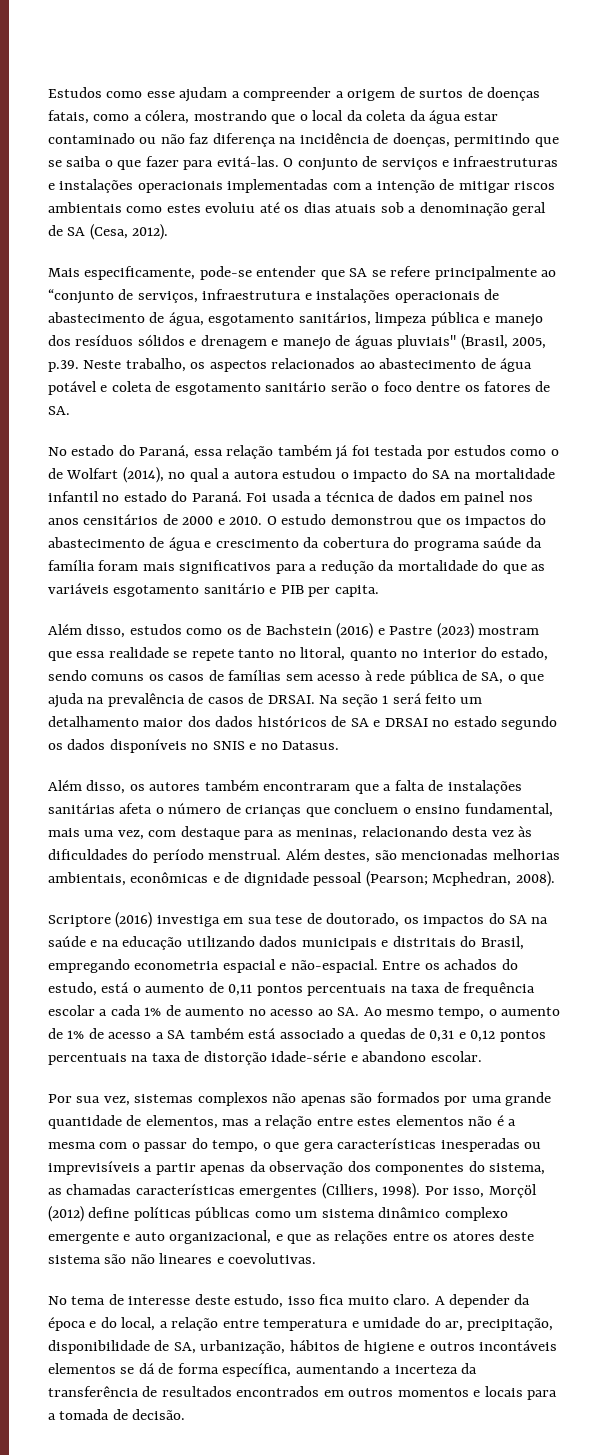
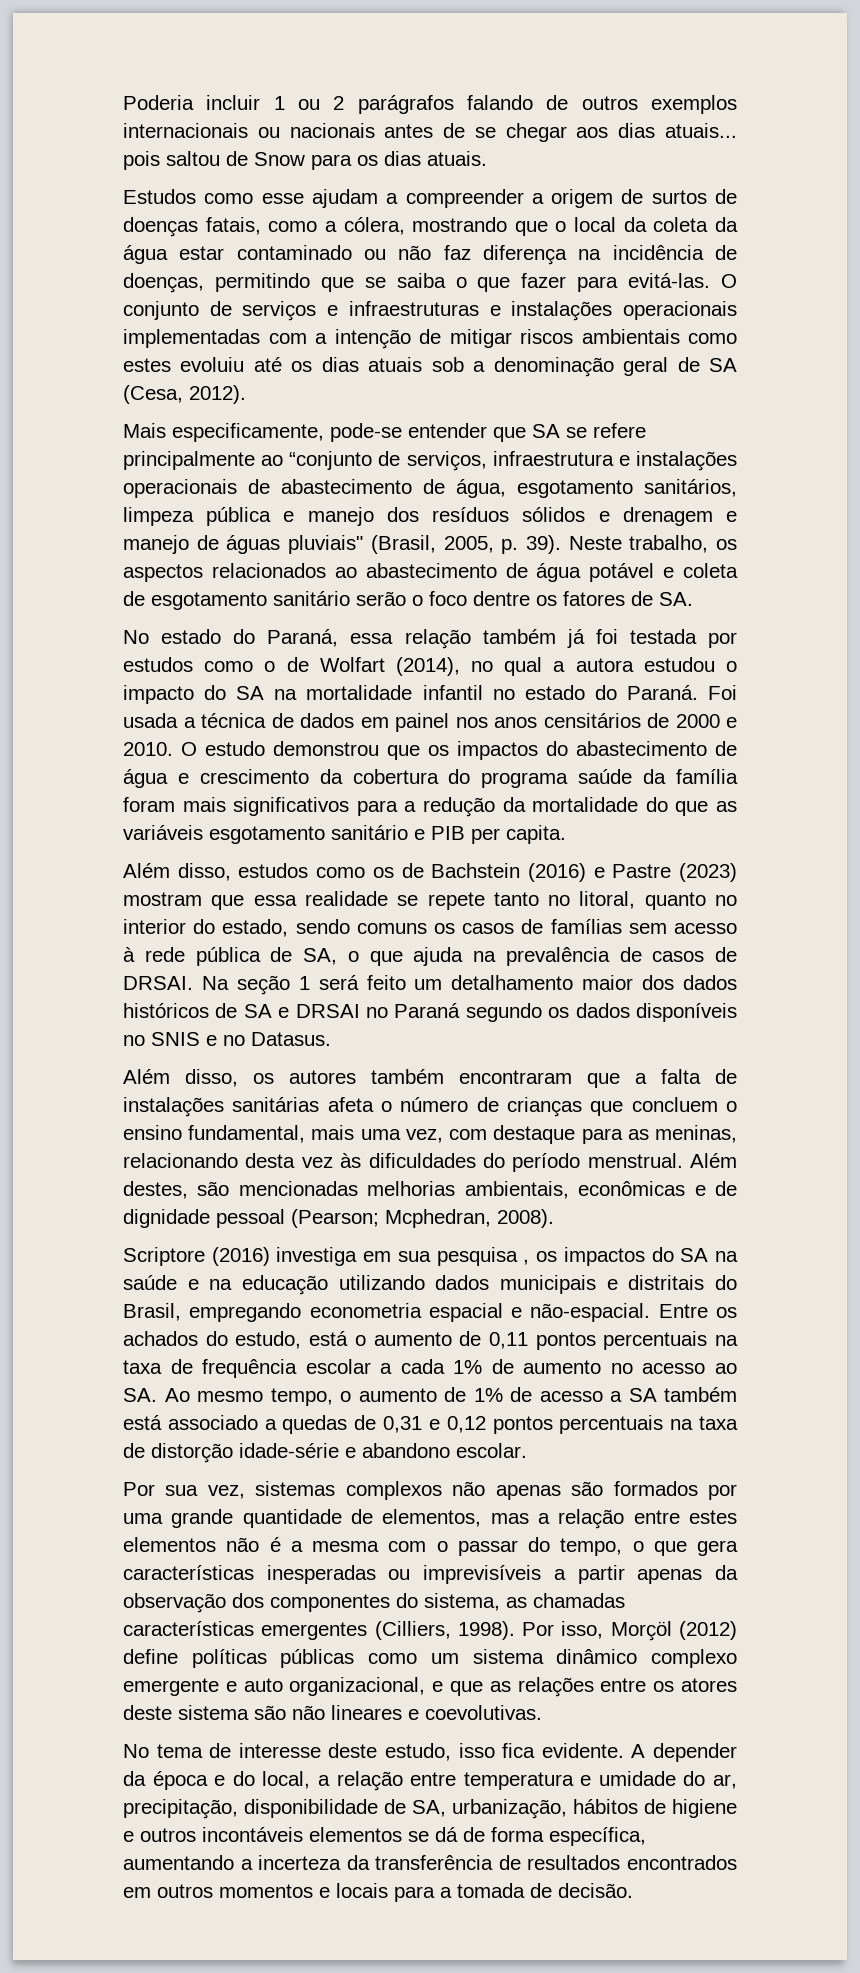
(48, 92) none -> [123,95,737,114] [123,123,737,142] [123,151,487,170] Poderia incluir 1 ou 2 parágrafos falando de outros exemplos internacionais ou nacionais antes de se chegar aos dias atuais... pois saltou de Snow para os dias atuais. //
[48,360,79,372] p.39. -> [501,535,561,554] p. 39).
[453,716,497,727] estado -> [394,1003,461,1018] Paraná
[275,913,400,927] tese de doutorado, -> [436,1247,530,1266] pesquisa ,
[347,1294,431,1305] muito claro. -> [541,1743,624,1758] evidente.

